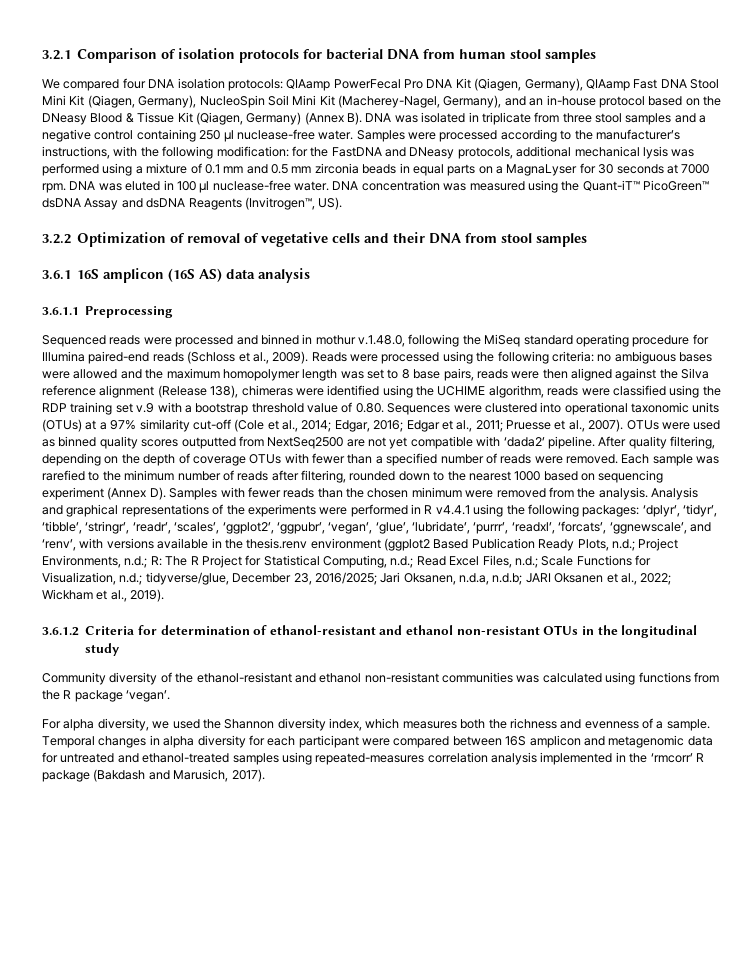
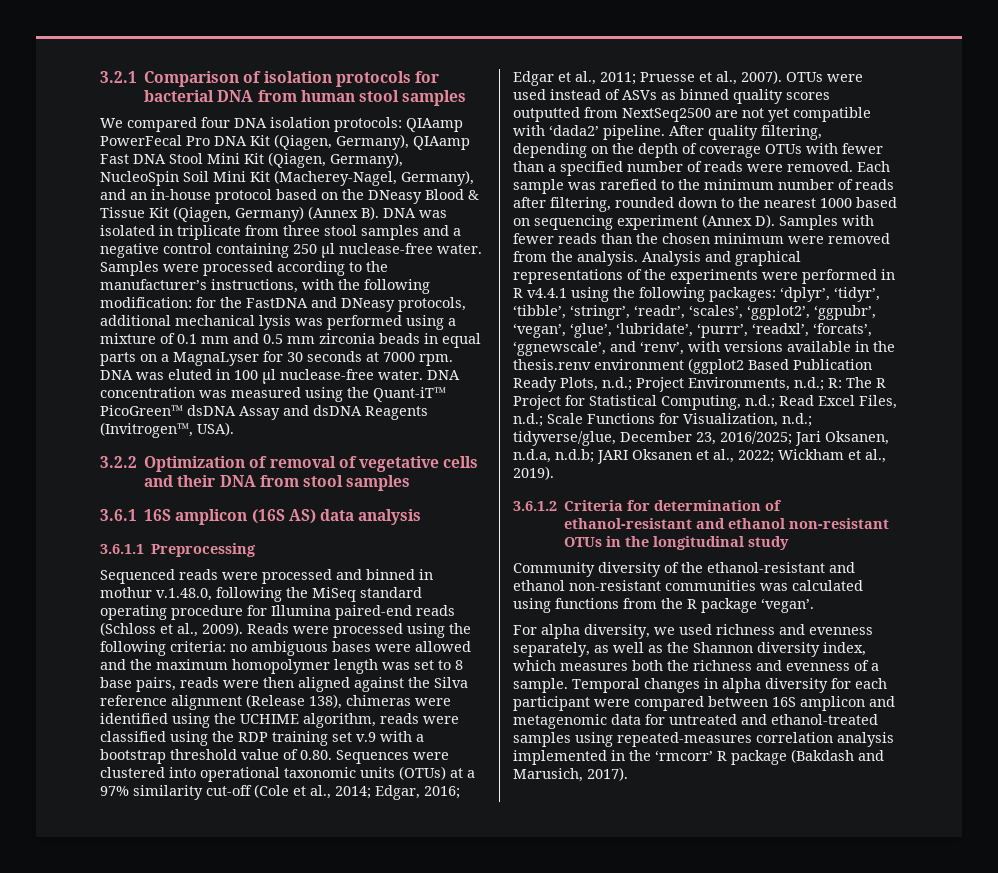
[318,197,343,210] US). -> [197,422,234,436] USA).
(721, 425) none -> [550,89,657,100] instead of ASVs
(200, 724) none -> [716,624,873,635] [513,642,663,657] richness and evenness separately, as well as

